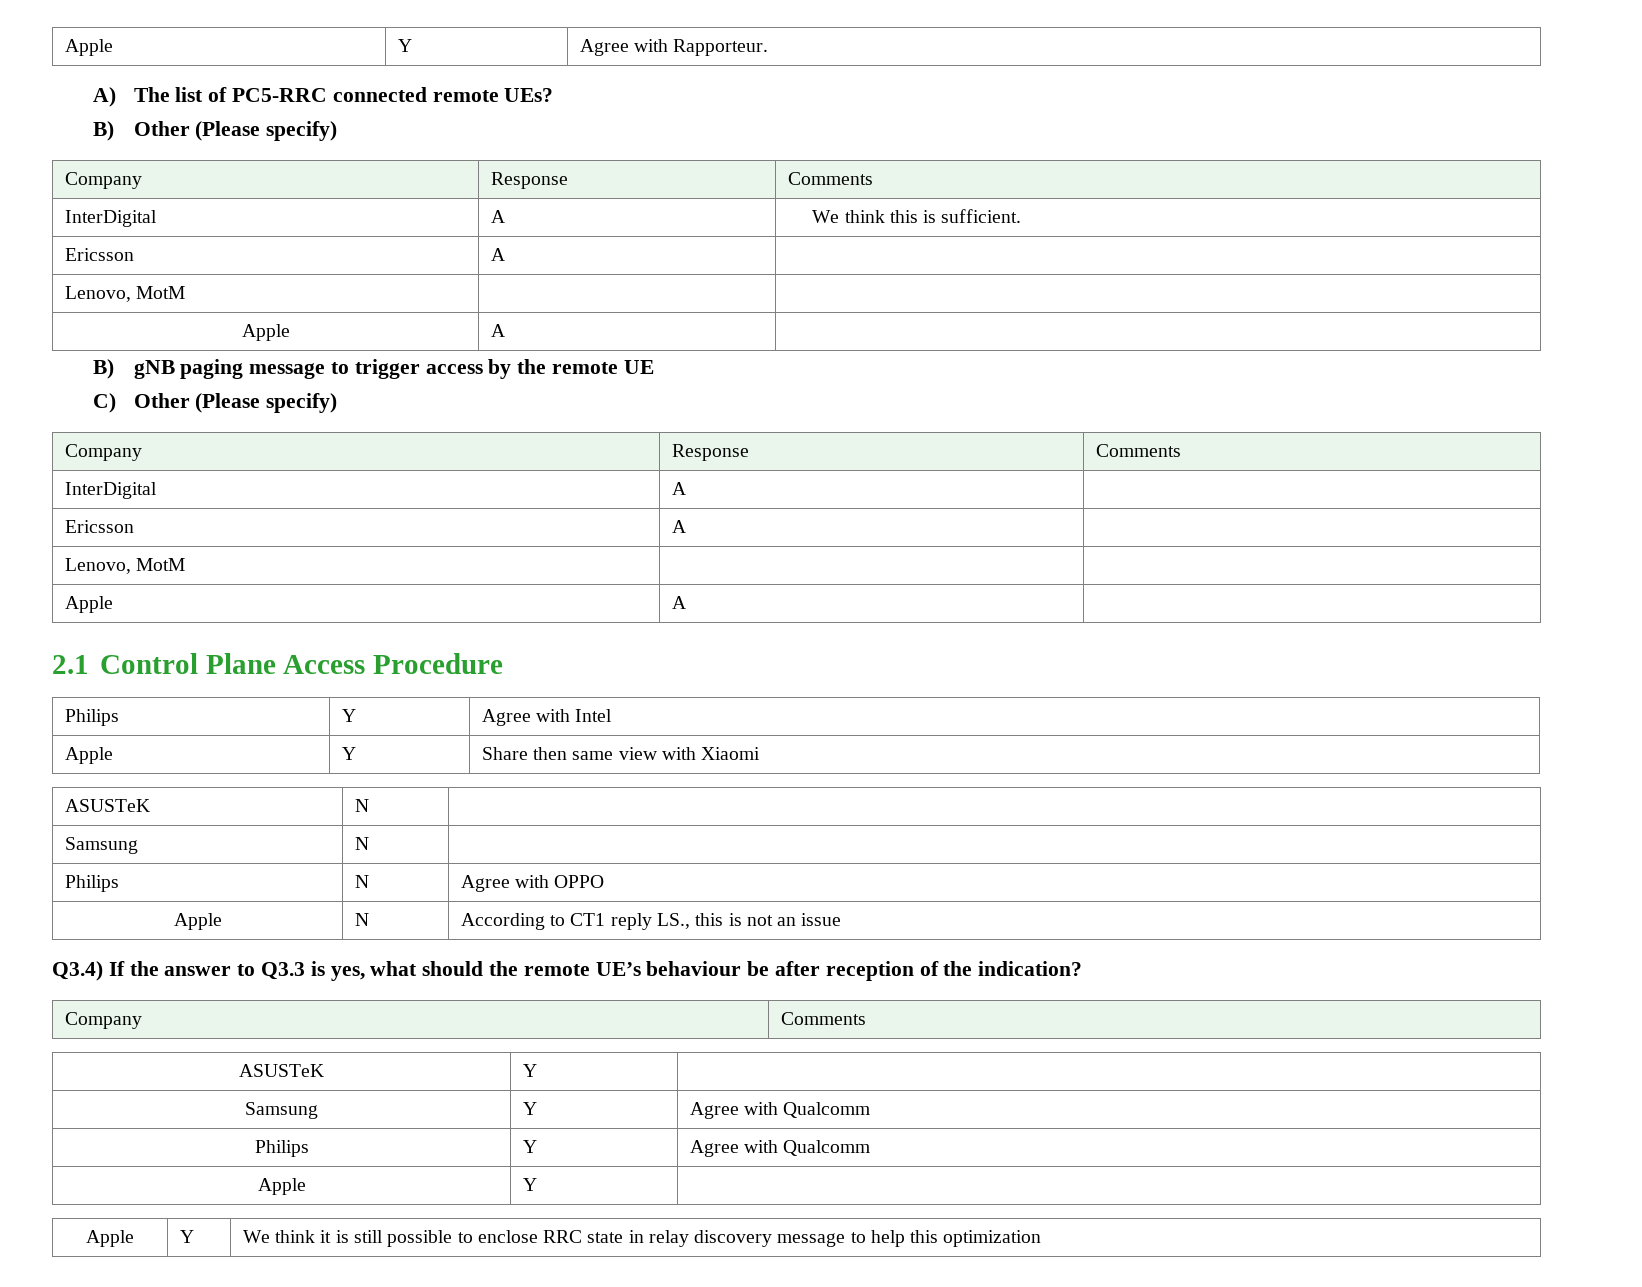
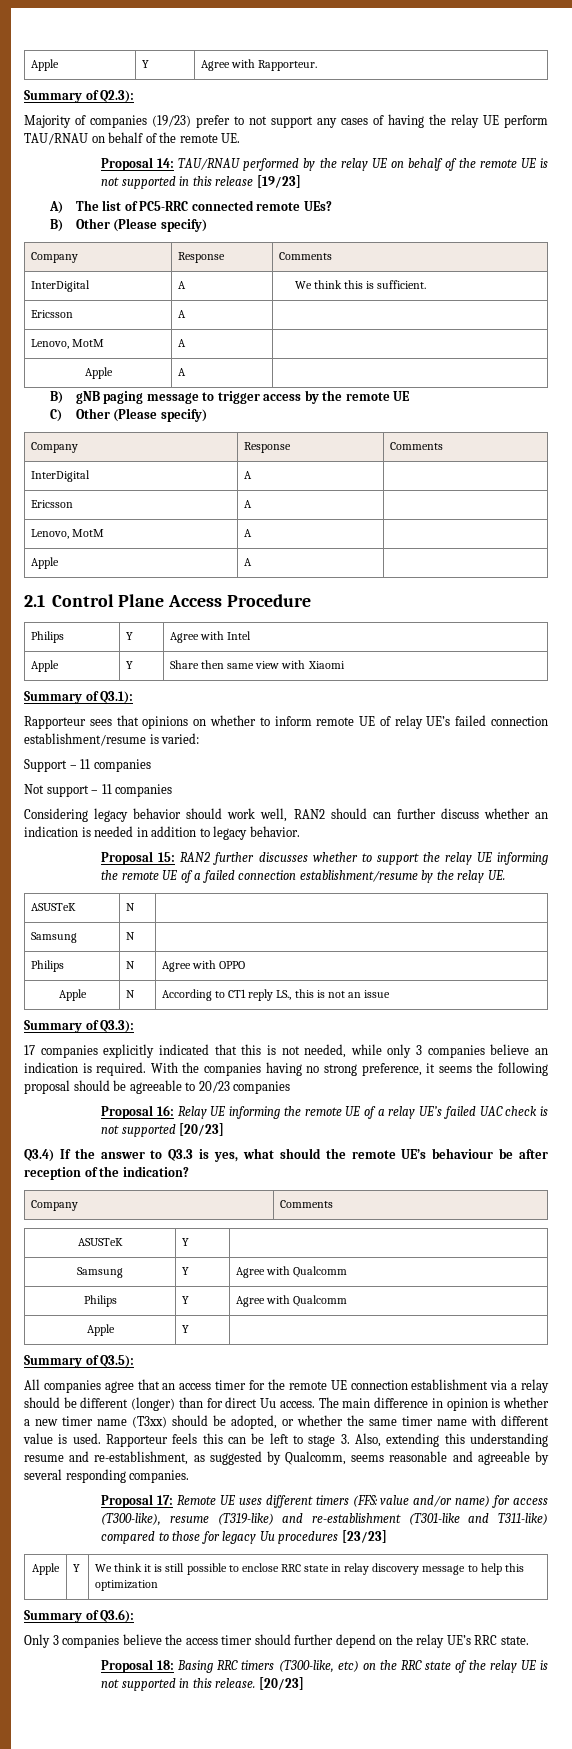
(769, 47) none -> [24,90,135,103] [24,114,548,128] [24,132,241,145] [101,157,549,171] [101,175,301,189] // Summary of Q2.3): // Majority of companies (19/23) prefer to not support any cases of having the relay UE perform TAU/RNAU on behalf of the remote UE. // Proposal 14: TAU/RNAU performed by the relay UE on behalf of the remote UE is not supported in this release [19/23]
(186, 292) none -> [178,339,187,347] A
(186, 564) none -> [244,529,253,537] A
(761, 753) none -> [24,691,134,704] [24,715,548,729] [24,733,200,746] [24,759,151,772] [24,784,173,797] [24,808,548,822] [24,826,300,840] [101,851,548,865] [101,870,505,883] // Summary of Q3.1): // Rapporteur sees that opinions on whether to inform remote UE of relay UE’s failed connection establishment/resume is varied: // Support – 11 companies // Not support – 11 companies // Considering legacy behavior should work well, RAN2 should can further discuss whether an indication is needed in addition to legacy behavior. // Proposal 15: RAN2 further discusses whether to support the relay UE informing the remote UE of a failed connection establishment/resume by the relay UE.
(842, 919) none -> [24,1020,135,1033] [24,1044,549,1058] [24,1062,549,1076] [24,1080,291,1094] [101,1105,548,1119] [101,1123,225,1137] // Summary of Q3.3): // 17 companies explicitly indicated that this is not needed, while only 3 companies believe an indication is required. With the companies having no strong preference, it seems the following proposal should be agreeable to 20/23 companies // Proposal 16: Relay UE informing the remote UE of a relay UE’s failed UAC check is not supported [20/23]
(537, 1184) none -> [24,1355,135,1368] [24,1379,550,1393] [24,1397,550,1411] [24,1415,549,1429] [23,1433,548,1447] [24,1451,549,1465] [24,1469,190,1483] [101,1494,549,1508] [101,1513,548,1526] [101,1530,387,1544] // Summary of Q3.5): // All companies agree that an access timer for the remote UE connection establishment via a relay should be different (longer) than for direct Uu access. The main difference in opinion is whether a new timer name (T3xx) should be adopted, or whether the same timer name with different value is used. Rapporteur feels this can be left to stage 3. Also, extending this understanding resume and re-establishment, as suggested by Qualcomm, seems reasonable and agreeable by several responding companies. // Proposal 17: Remote UE uses different timers (FFS: value and/or name) for access (T300-like), resume (T319-like) and re-establishment (T301-like and T311-like) compared to those for legacy Uu procedures [23/23]
(1042, 1238) none -> [24,1609,135,1623] [24,1634,529,1648] [101,1659,548,1673] [101,1677,304,1691] // Summary of Q3.6): // Only 3 companies believe the access timer should further depend on the relay UE’s RRC state. // Proposal 18: Basing RRC timers (T300-like, etc) on the RRC state of the relay UE is not supported in this release. [20/23]

